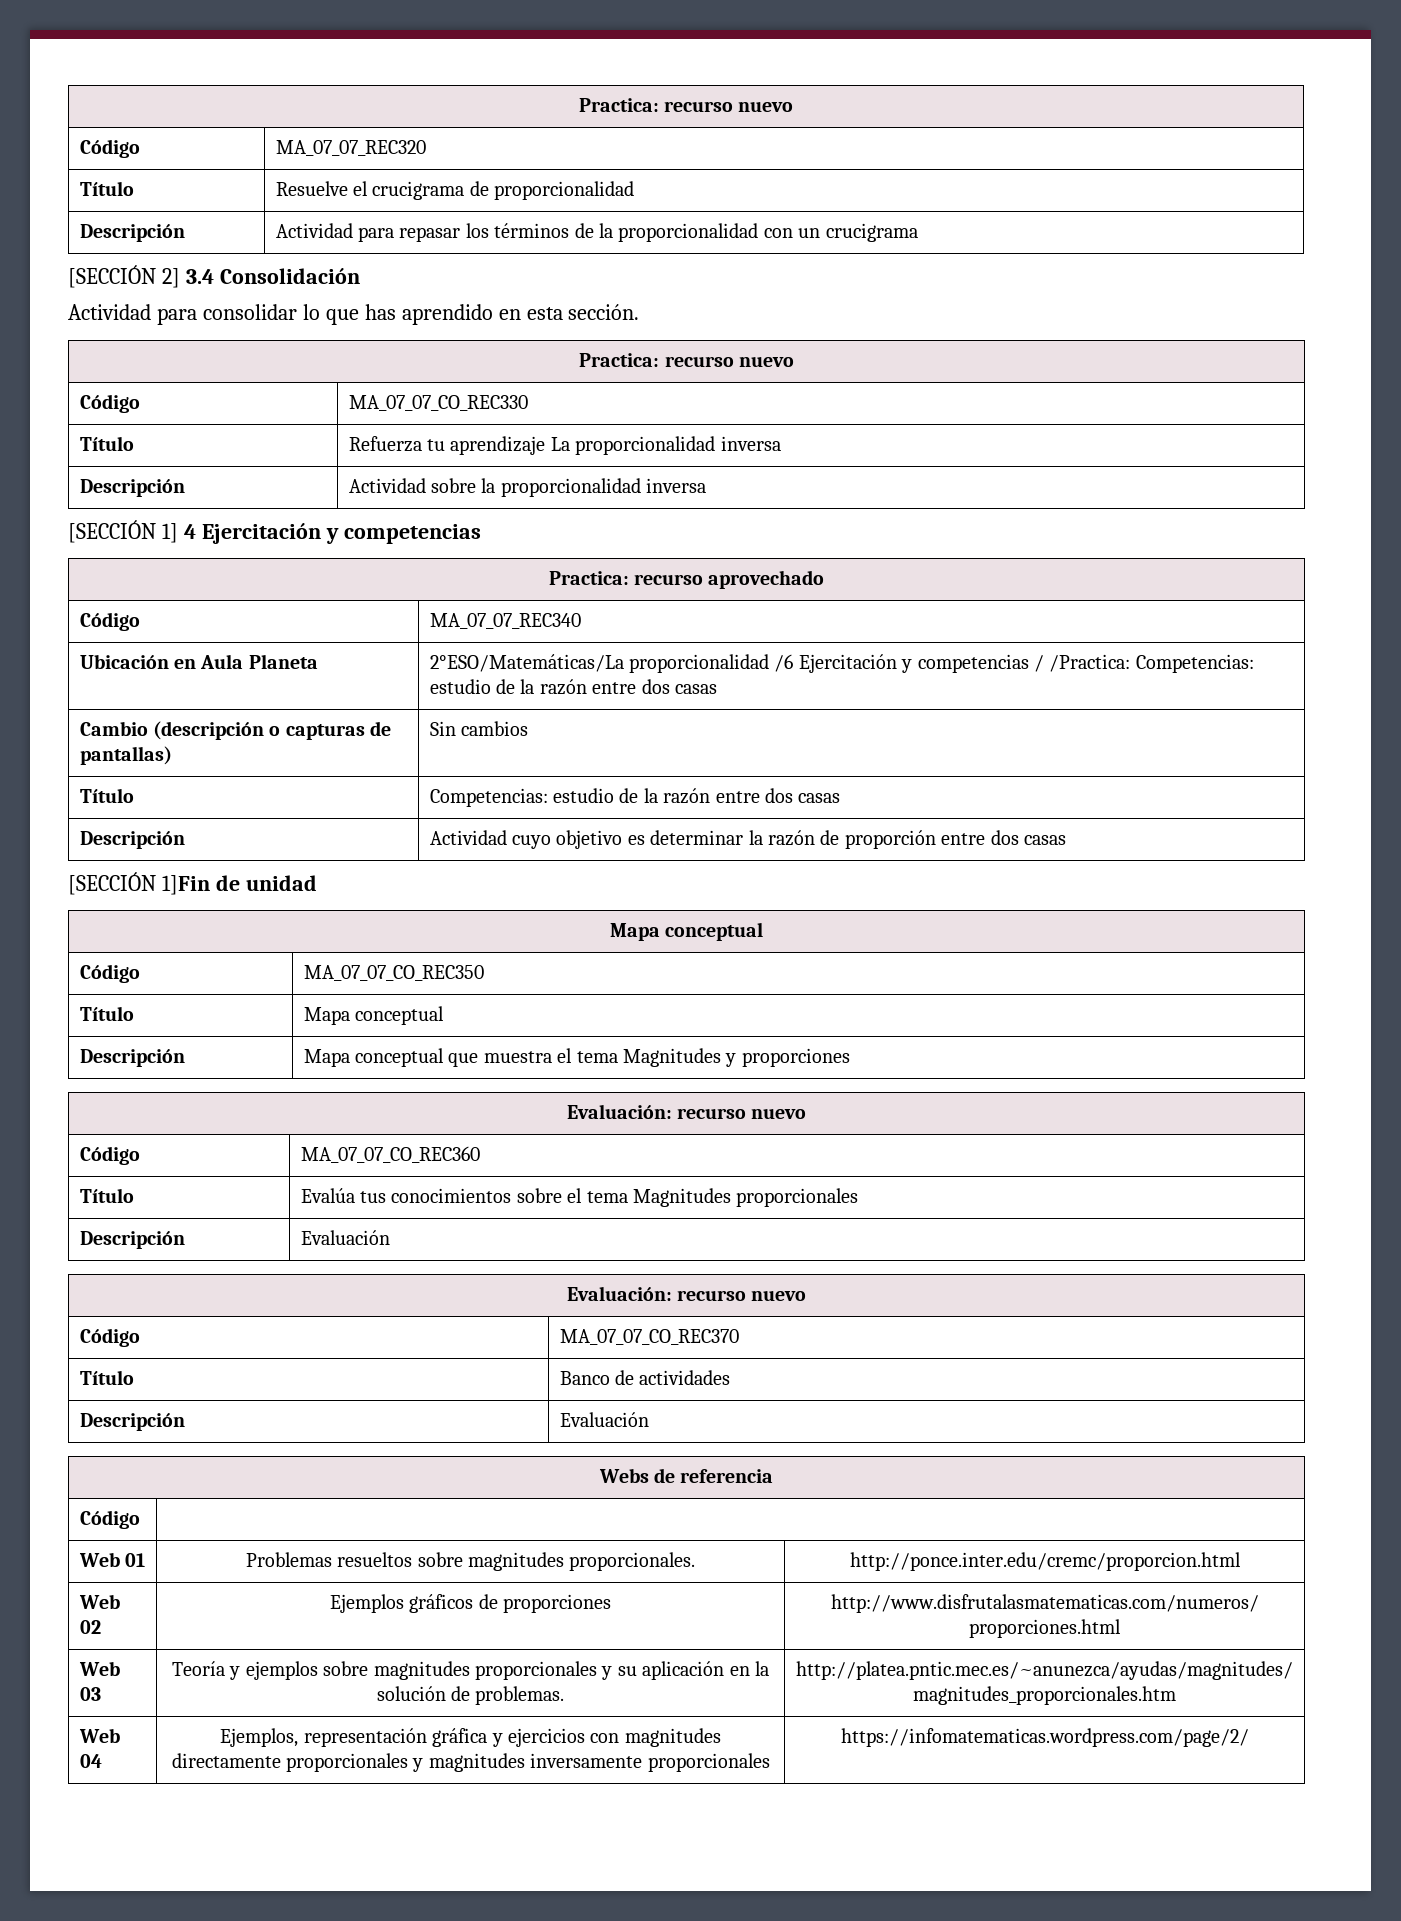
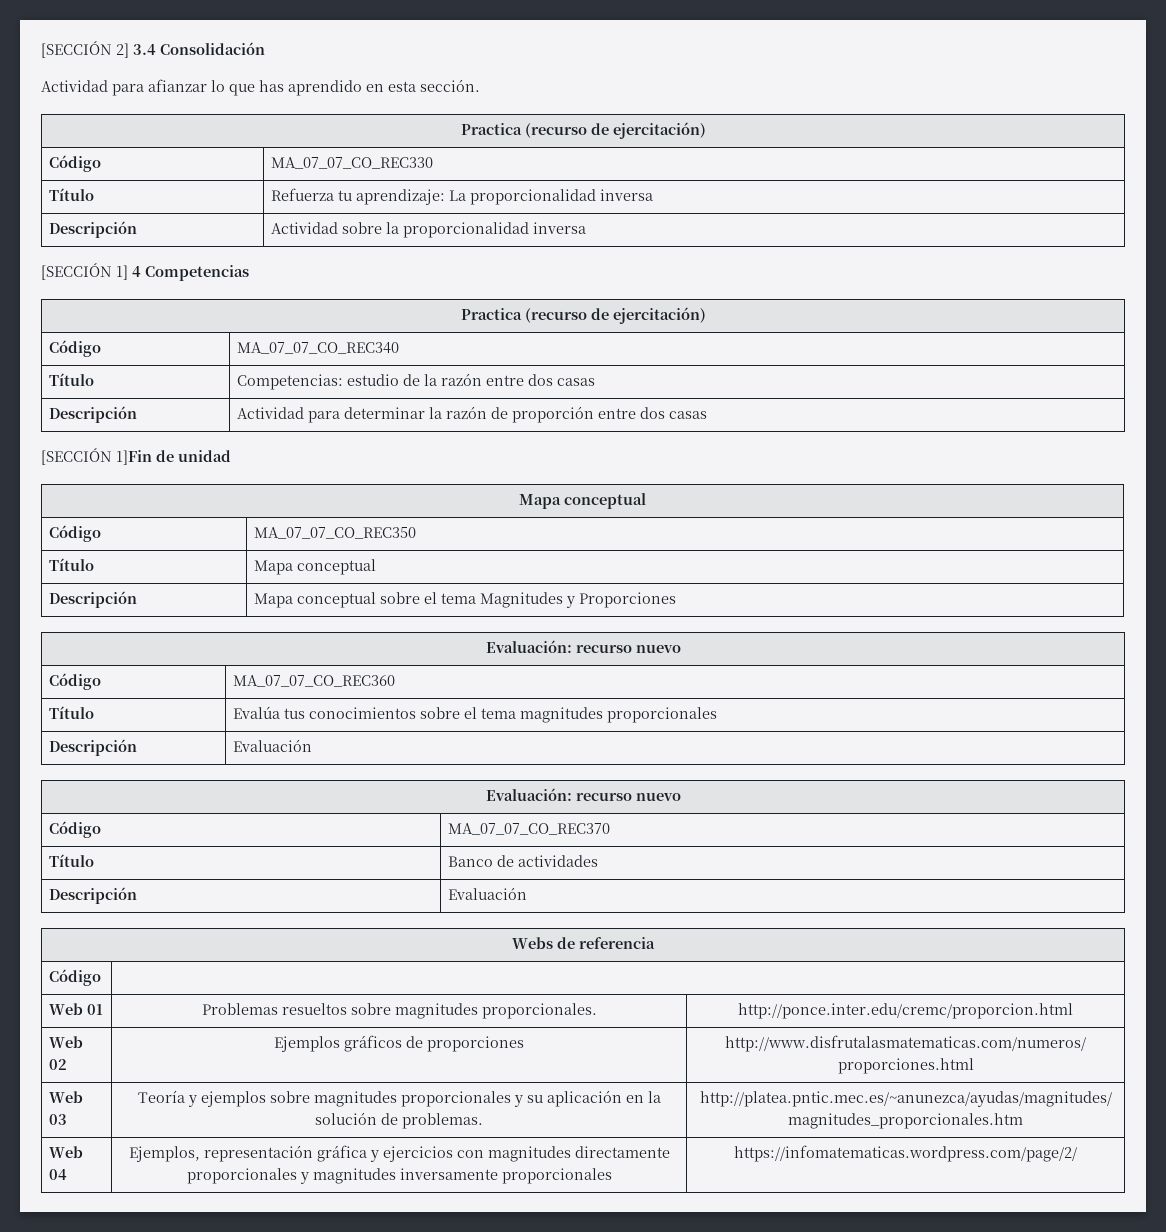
[578,98,794,112] [79,139,140,158] [275,140,426,156] [79,181,134,196] [275,181,635,200] [79,224,185,242] [275,223,918,242] Practica: recurso nuevo // Código | MA_07_07_REC320 // Título | Resuelve el crucigrama de proporcionalidad // Descripción | Actividad para repasar los términos de la proporcionalidad con un crucigrama // -> (41, 49) none
[202,304,297,320] consolidar -> [148,79,207,92] afianzar
[579,353,794,367] Practica: recurso nuevo -> [460,122,706,139] Practica (recurso de ejercitación)
[450,436,546,455] aprendizaje -> [355,189,445,205] aprendizaje:
[201,523,481,544] [548,570,825,589] [79,612,140,631] [429,613,581,629] [79,654,318,669] [429,654,1254,673] [429,679,718,695] [79,721,392,740] [79,746,172,765] [429,721,529,736] Ejercitación y competencias // Practica: recurso aprovechado // Código | MA_07_07_REC340 // Ubicación en Aula Planeta | 2°ESO/Matemáticas/La proporcionalidad /6 Ejercitación y competencias / /Practica: Competencias: estudio de la razón entre dos casas // Cambio (descripción o capturas de pantallas) | Sin cambios -> [145,265,249,281] [460,307,706,324] [48,340,101,357] [236,342,399,354] Competencias // Practica (recurso de ejercitación) // Código | MA_07_07_CO_REC340
[512,830,645,849] cuyo objetivo es -> [307,411,340,423] para
[448,1051,552,1067] que muestra -> [379,592,420,604] sobre
[741,1048,850,1067] proporciones -> [578,592,676,608] Proporciones
[633,1188,732,1207] Magnitudes -> [519,707,603,723] magnitudes

